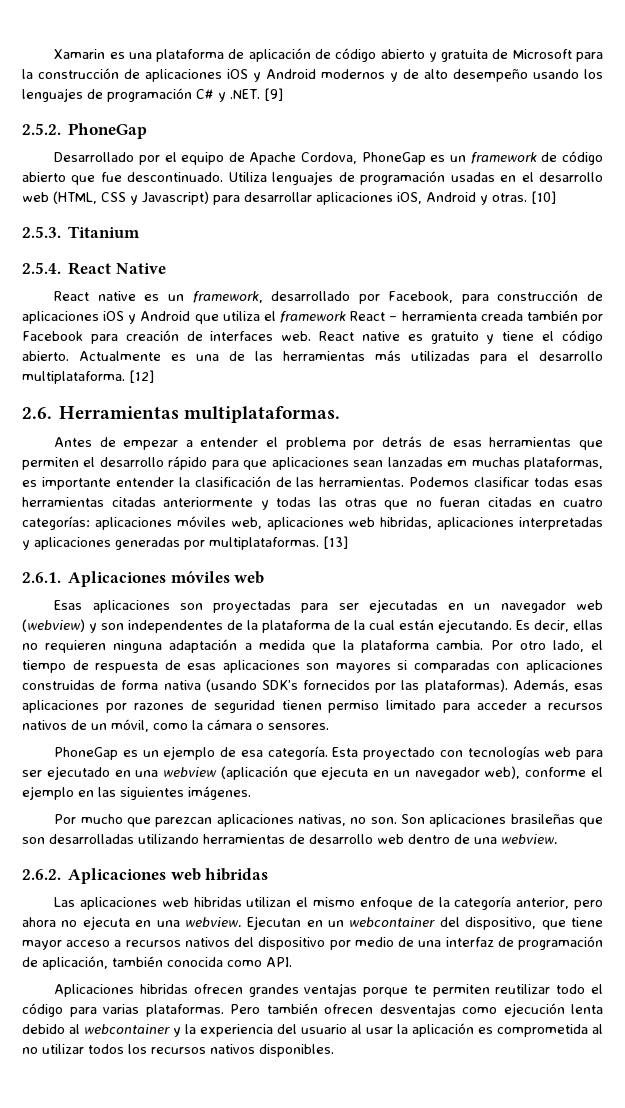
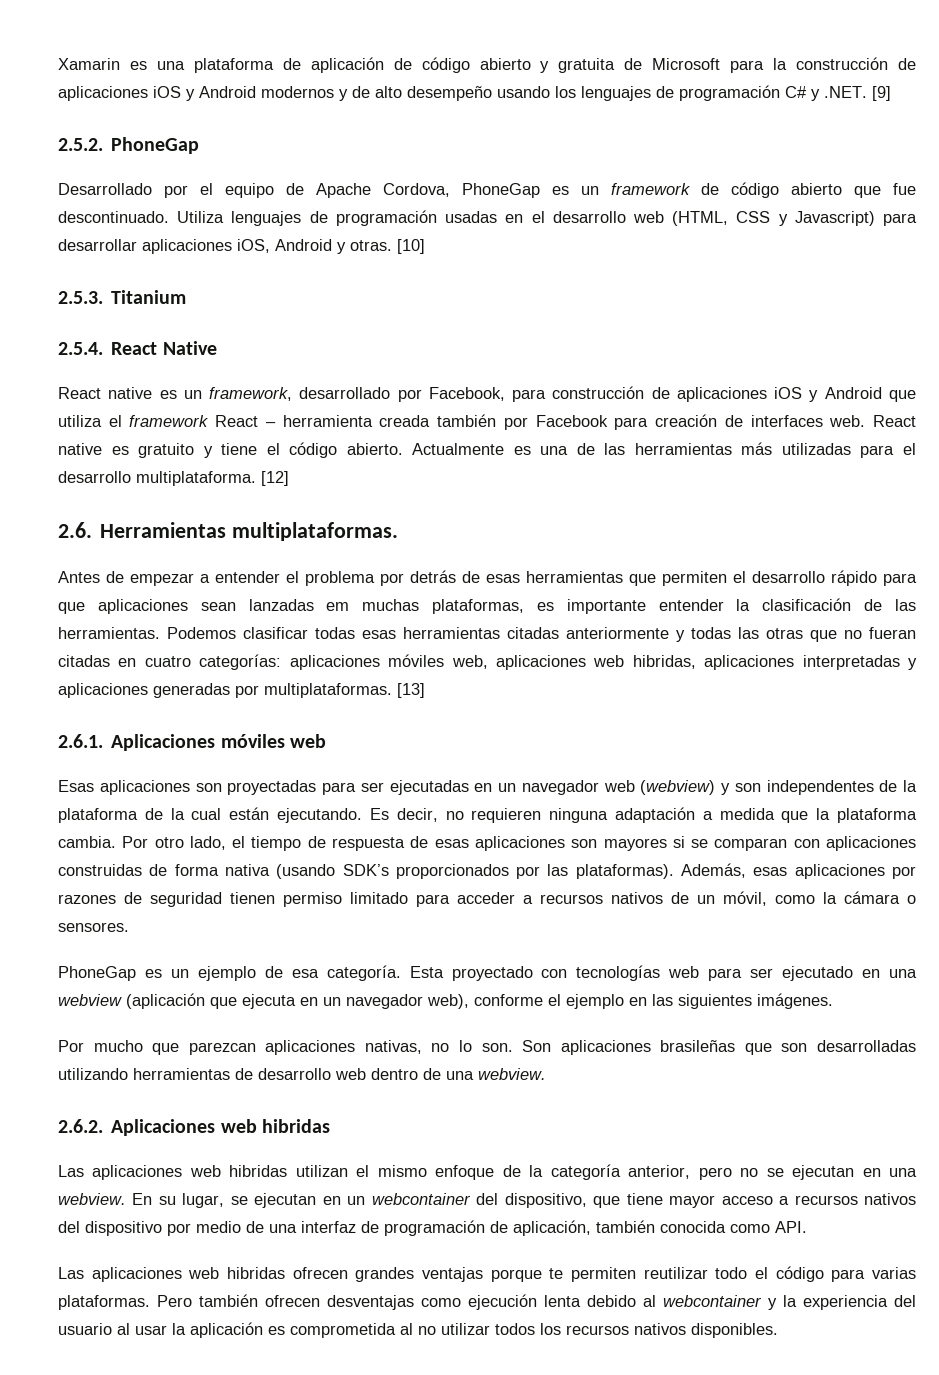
[573,620,603,630] ellas -> (438, 815) none
[413,660,490,673] comparadas -> [691,838,788,851] se comparan
[303,680,371,690] fornecidos -> [395,864,509,879] proporcionados
(367, 820) none -> [459,1040,472,1052] lo
[22,916,302,930] ahora no ejecuta en una webview. Ejecutan -> [740,1165,918,1180] [58,1193,317,1208] no se ejecutan en una webview. En su lugar, se ejecutan
[54,984,135,997] Aplicaciones -> [58,1267,220,1282] Las aplicaciones web

